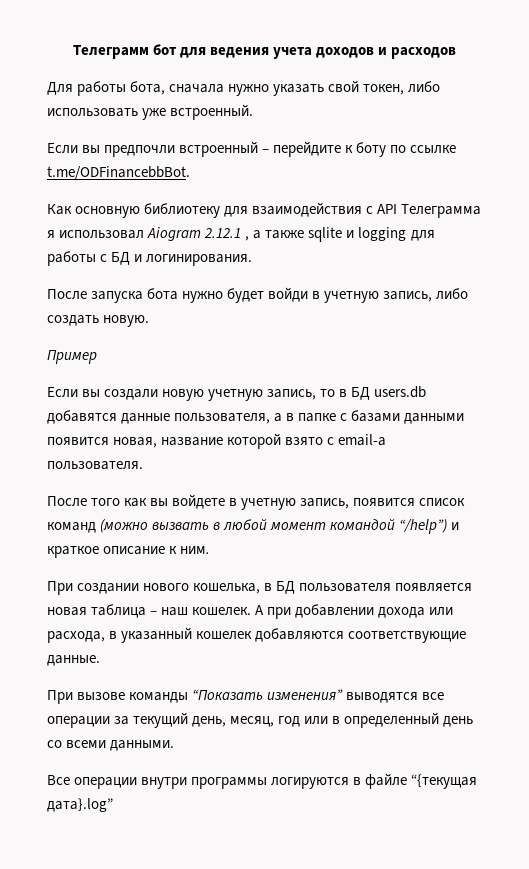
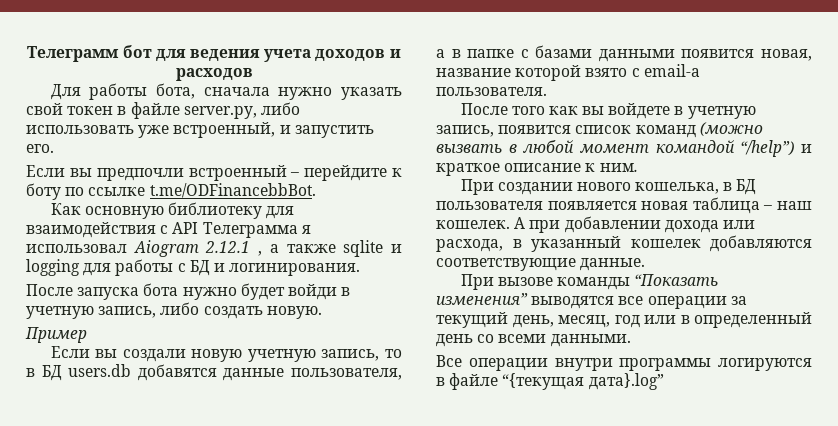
[363,81,441,95] [47,104,254,120] токен, либо использовать уже встроенный. -> [67,102,300,119] [26,122,374,138] [26,144,54,153] токен в файле server.py, либо использовать уже встроенный, и запустить его.

